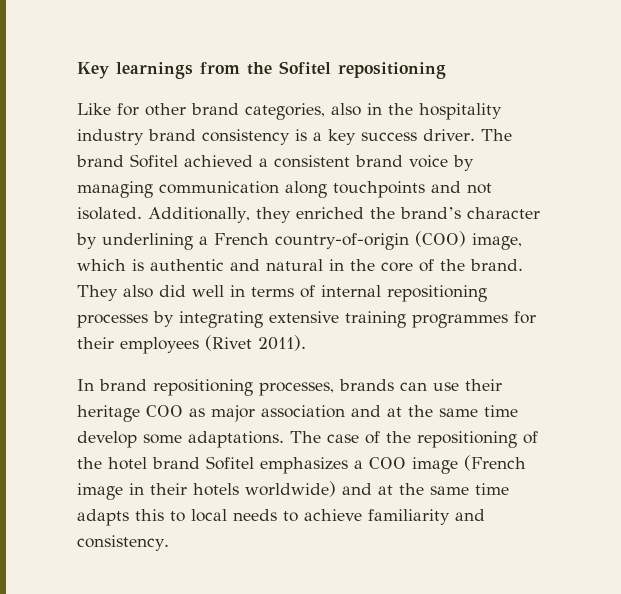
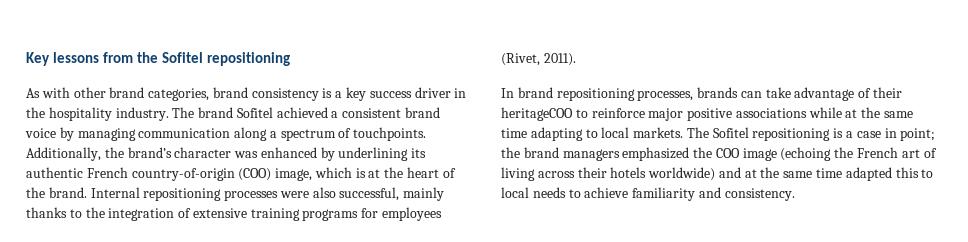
[116,62,193,79] learnings -> [52,52,99,63] lessons
[77,103,139,116] Like for -> [26,87,70,98] As with
[331,103,502,120] [77,129,144,145] also in the hospitality industry -> (210, 94) none
[423,129,475,141] driver. -> [414,87,467,98] [26,107,169,121] driver in the hospitality industry.
[333,181,492,198] [77,207,540,223] [76,233,208,250] touchpoints and not isolated. Additionally, they enriched the brand’s character by underlining a -> [269,127,427,141] [26,147,427,161] [26,167,83,178] a spectrum of touchpoints. Additionally, the brand’s character was enhanced by underlining its authentic
[150,259,523,272] [77,285,487,302] [77,311,536,328] [77,335,252,354] authentic and natural in the core of the brand. They also did well in terms of internal repositioning processes by integrating extensive training programmes for their employees (Rivet -> [368,167,456,178] [26,187,445,201] [26,207,443,221] [501,53,540,66] at the heart of the brand. Internal repositioning processes were also successful, mainly thanks to the integration of extensive training programs for employees (Rivet,
[433,379,502,391] [77,405,518,422] [77,431,538,448] [77,455,526,474] [77,483,144,500] use their heritage COO as major association and at the same time develop some adaptations. The case of the repositioning of the hotel brand Sofitel emphasizes a COO image (French image in -> [765,87,903,101] [501,107,914,121] [501,127,936,141] [501,147,937,161] [501,167,575,181] take advantage of their heritageCOO to reinforce major positive associations while at the same time adapting to local markets. The Sofitel repositioning is a case in point; the brand managers emphasized the COO image (echoing the French art of living across
[77,509,129,526] adapts -> [845,167,892,181] adapted

